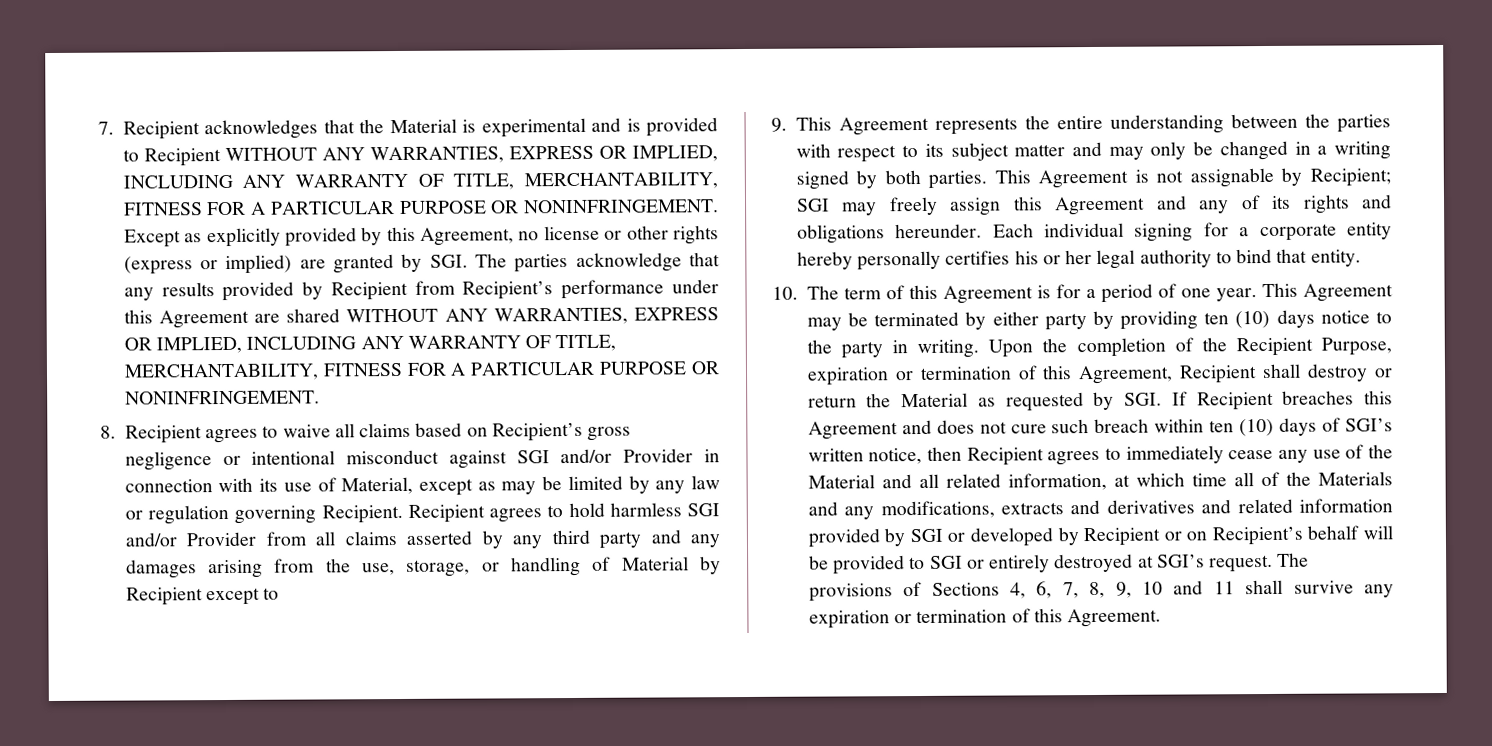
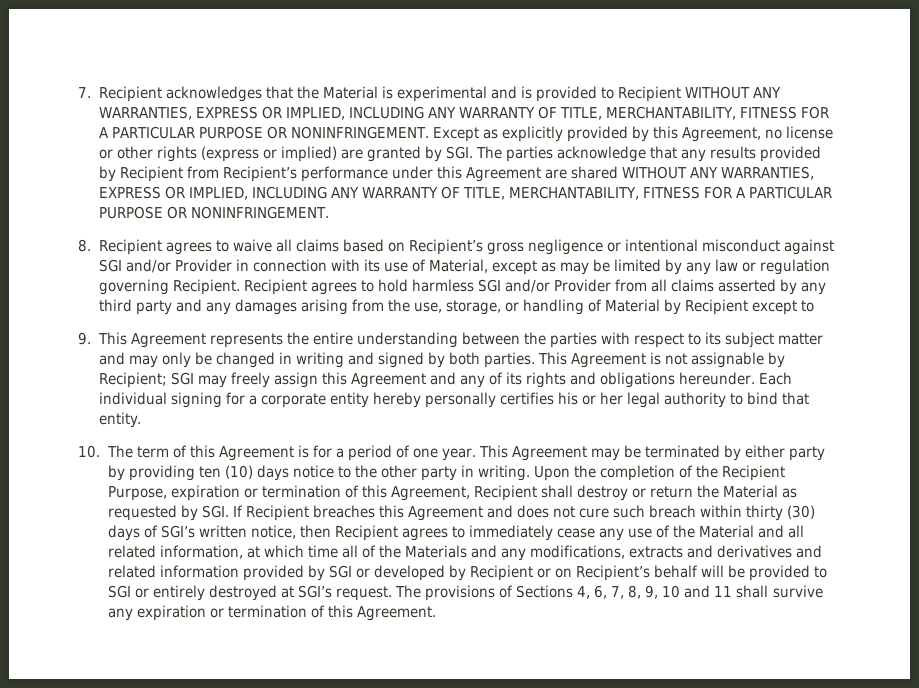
[1317,141,1391,160] a writing -> [295,352,374,368] writing and
(832, 346) none -> [380,465,417,478] other
[1209,418,1275,437] ten (10) -> [746,505,816,521] thirty (30)

